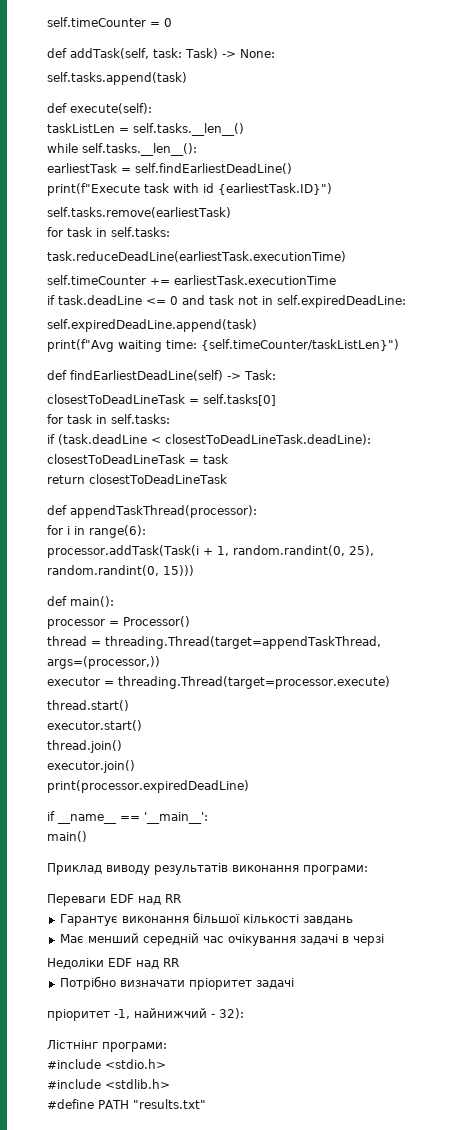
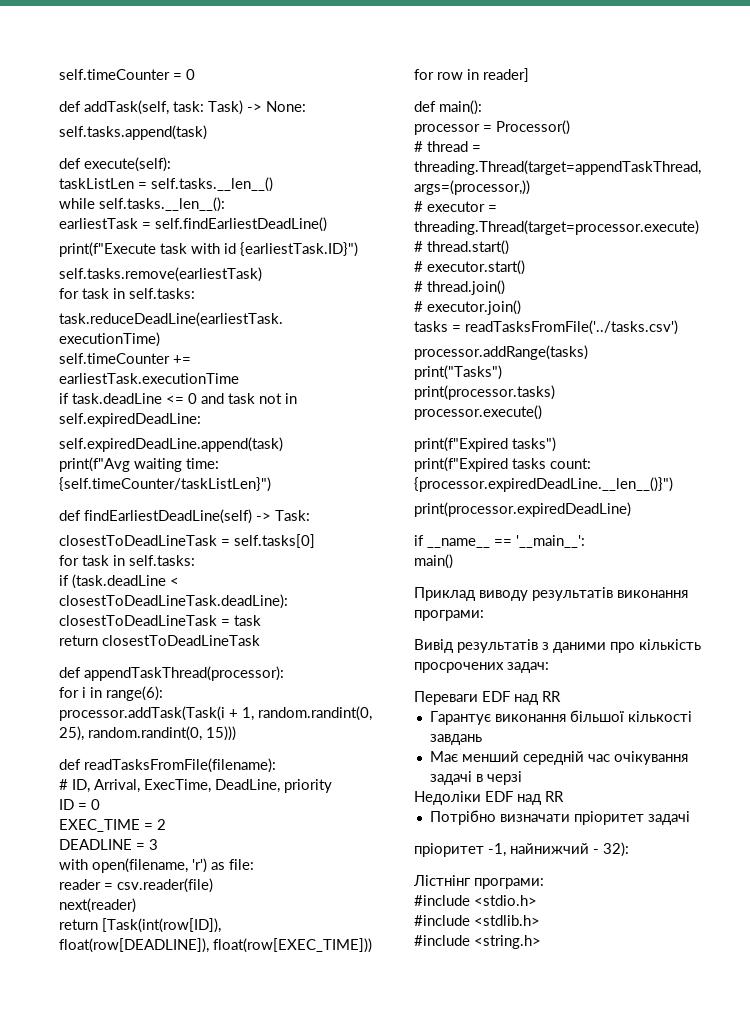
(194, 570) none -> [59,758,276,773] [59,779,332,793] [59,799,100,810] [59,819,166,832] [59,839,158,850] [59,858,254,873] [59,878,213,893] [59,898,136,913] [59,918,221,933] [59,938,372,953] [414,68,529,82] // def readTasksFromFile(filename): // # ID, Arrival, ExecTime, DeadLine, priority // ID = 0 // EXEC_TIME = 2 // DEADLINE = 3 // with open(filename, 'r') as file: // reader = csv.reader(file) // next(reader) // return [Task(int(row[ID]), float(row[DEADLINE]), float(row[EXEC_TIME])) for row in reader]
(190, 621) none -> [414,141,423,152] #
(160, 662) none -> [414,201,423,212] #
(390, 682) none -> [414,241,423,252] #
(129, 705) none -> [414,261,423,272] #
(142, 725) none -> [414,281,423,292] #
(122, 746) none -> [414,301,423,312] #
(135, 766) none -> [414,320,678,335] [414,345,588,360] [414,365,502,380] [414,385,555,400] [414,405,542,420] [414,437,556,452] [414,457,591,472] [414,477,673,492] // tasks = readTasksFromFile('../tasks.csv') // processor.addRange(tasks) // print("Tasks") // print(processor.tasks) // processor.execute() // print(f"Expired tasks") // print(f"Expired tasks count: {processor.expiredDeadLine.__len__()}")
(368, 870) none -> [414,639,701,653] [414,662,549,673] // Вивід результатів з даними про кількість просрочених задач:
[47,1099,206,1109] #define PATH "results.txt" -> [414,935,541,949] #include <string.h>

